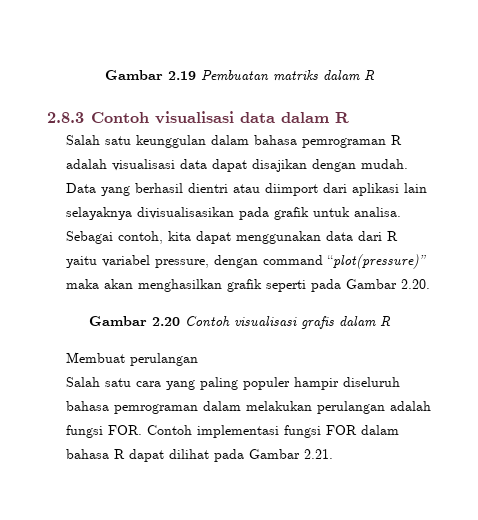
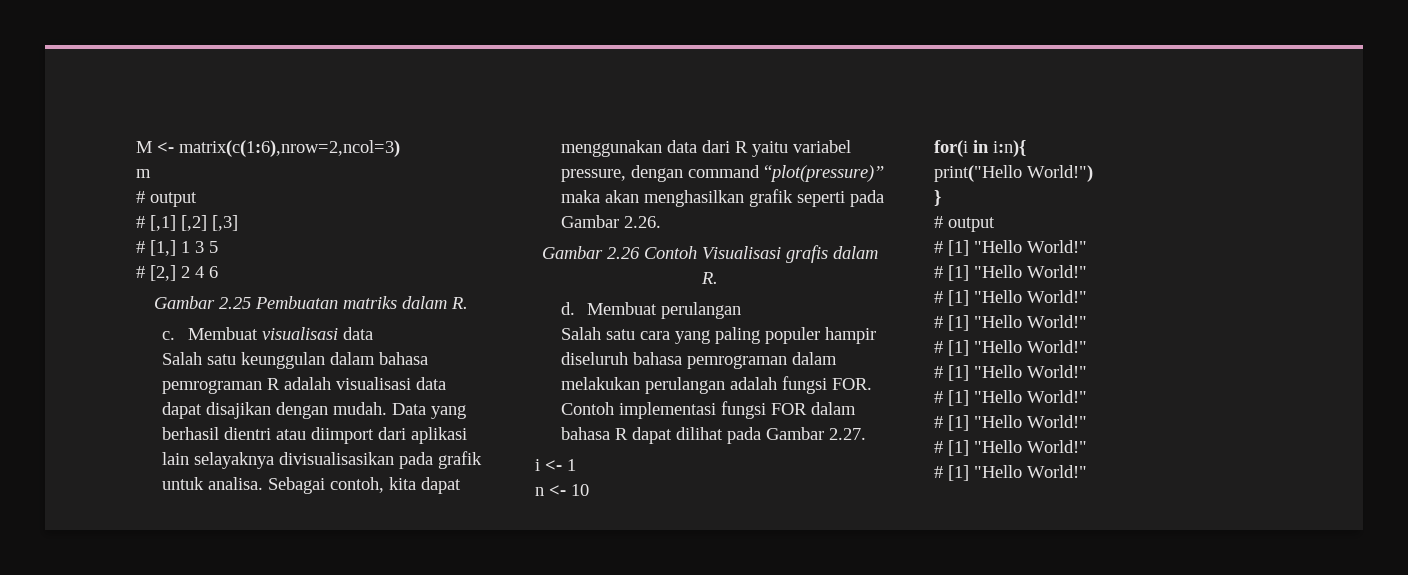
[104,70,375,81] [47,111,349,124] Gambar 2.19 Pembuatan matriks dalam R // 2.8.3 Contoh visualisasi data dalam R -> [136,140,400,157] [136,169,151,178] [136,191,197,207] [136,215,238,231] [136,240,218,256] [136,265,218,281] [154,296,468,309] [162,327,374,340] M <- matrix(c(1:6),nrow=2,ncol=3) // m // # output // # [,1] [,2] [,3] // # [1,] 1 3 5 // # [2,] 2 4 6 // Gambar 2.25 Pembuatan matriks dalam R. // c. Membuat visualisasi data
[400,279,430,289] [88,316,391,329] 2.20. // Gambar 2.20 Contoh visualisasi grafis dalam R // -> [624,216,662,228] [542,245,878,263] [701,272,718,284] [561,302,576,315] 2.26. // Gambar 2.26 Contoh Visualisasi grafis dalam R. // d.
[303,449,333,459] 2.21. -> [829,428,867,440] [535,459,576,471] [535,484,589,496] [934,140,1026,157] [934,165,1093,182] [934,190,941,206] [934,216,995,232] [934,240,1087,256] [934,265,1087,281] [934,290,1087,306] [934,315,1087,331] [934,340,1087,356] [934,365,1087,381] [934,390,1087,406] [934,415,1087,431] [934,440,1087,456] [934,465,1087,481] 2.27. // i <- 1 // n <- 10 // for(i in i:n){ // print("Hello World!") // } // # output // # [1] "Hello World!" // # [1] "Hello World!" // # [1] "Hello World!" // # [1] "Hello World!" // # [1] "Hello World!" // # [1] "Hello World!" // # [1] "Hello World!" // # [1] "Hello World!" // # [1] "Hello World!" // # [1] "Hello World!"

